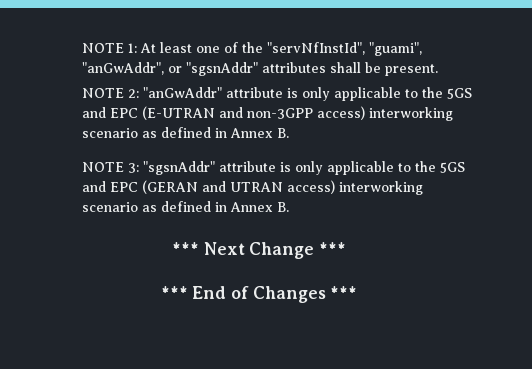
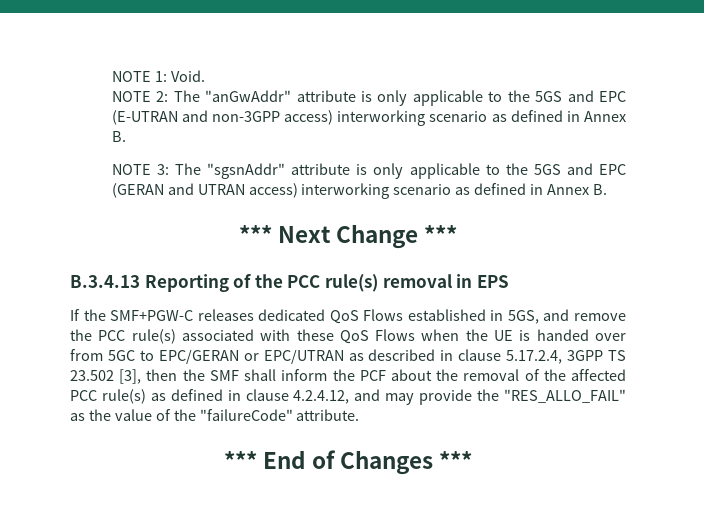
[140,42,423,56] [82,62,439,76] At least one of the "servNfInstId", "guami", "anGwAddr", or "sgsnAddr" attributes shall be present. -> [170,70,205,82] Void.
(140, 93) none -> [173,90,200,102] The
(140, 168) none -> [175,163,202,175] The
(347, 248) none -> [70,274,509,292] [70,309,626,324] [70,329,627,344] [70,349,627,364] [70,369,627,384] [70,389,626,405] [70,409,360,421] // B.3.4.13 Reporting of the PCC rule(s) removal in EPS // If the SMF+PGW-C releases dedicated QoS Flows established in 5GS, and remove the PCC rule(s) associated with these QoS Flows when the UE is handed over from 5GC to EPC/GERAN or EPC/UTRAN as described in clause 5.17.2.4, 3GPP TS 23.502 [3], then the SMF shall inform the PCF about the removal of the affected PCC rule(s) as defined in clause 4.2.4.12, and may provide the "RES_ALLO_FAIL" as the value of the "failureCode" attribute.

